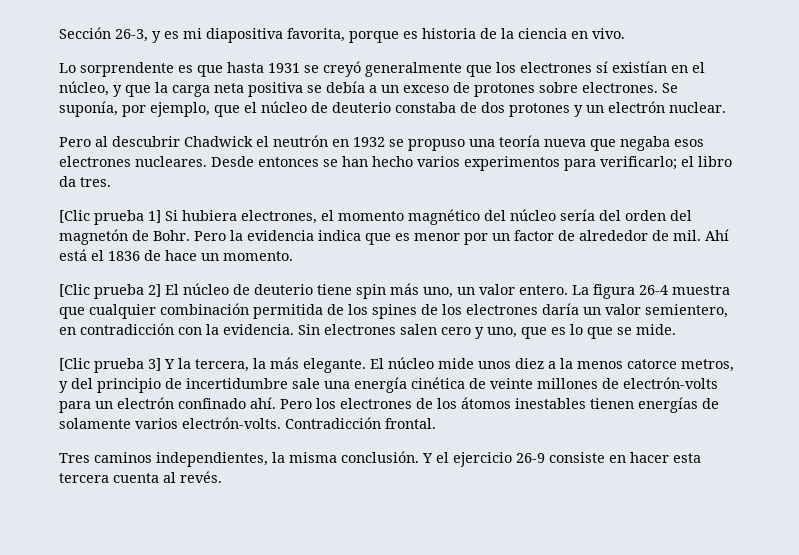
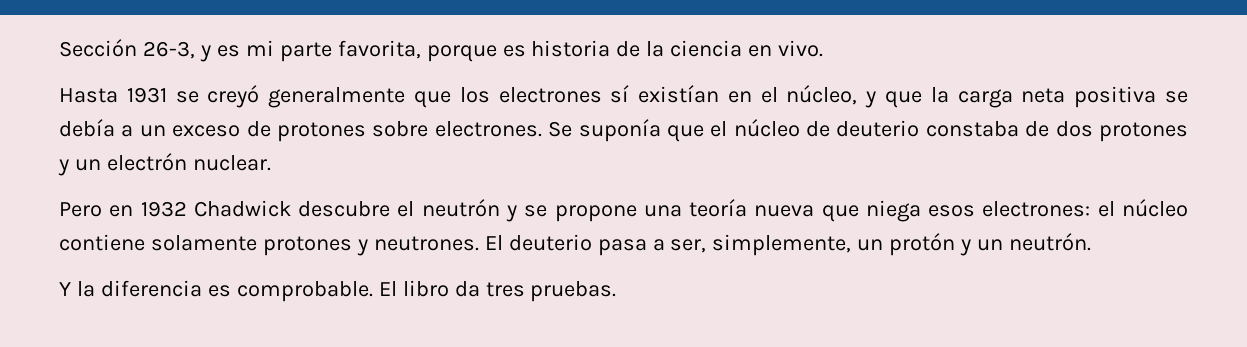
[206,28,283,43] diapositiva -> [279,42,332,62] parte
[59,62,264,77] Lo sorprendente es que hasta -> [59,88,118,103] Hasta
[59,101,210,117] suponía, por ejemplo, -> [578,119,661,142] suponía
[95,135,704,151] [59,156,732,171] [59,176,111,187] [59,209,692,225] [59,229,729,245] [59,249,293,261] [59,283,730,299] [59,303,728,319] [59,323,676,339] [59,357,734,373] [59,377,718,393] [59,397,719,413] [59,417,436,429] [59,451,701,467] [59,471,222,483] al descubrir Chadwick el neutrón en 1932 se propuso una teoría nueva que negaba esos electrones nucleares. Desde entonces se han hecho varios experimentos para verificarlo; el libro da tres. // [Clic prueba 1] Si hubiera electrones, el momento magnético del núcleo sería del orden del magnetón de Bohr. Pero la evidencia indica que es menor por un factor de alrededor de mil. Ahí está el 1836 de hace un momento. // [Clic prueba 2] El núcleo de deuterio tiene spin más uno, un valor entero. La figura 26-4 muestra que cualquier combinación permitida de los spines de los electrones daría un valor semientero, en contradicción con la evidencia. Sin electrones salen cero y uno, que es lo que se mide. // [Clic prueba 3] Y la tercera, la más elegante. El núcleo mide unos diez a la menos catorce metros, y del principio de incertidumbre sale una energía cinética de veinte millones de electrón-volts para un electrón confinado ahí. Pero los electrones de los átomos inestables tienen energías de solamente varios electrón-volts. Contradicción frontal. // Tres caminos independientes, la misma conclusión. Y el ejercicio 26-9 consiste en hacer esta tercera cuenta al revés. -> [109,199,1189,222] [59,233,1092,256] [59,280,617,302] en 1932 Chadwick descubre el neutrón y se propone una teoría nueva que niega esos electrones: el núcleo contiene solamente protones y neutrones. El deuterio pasa a ser, simplemente, un protón y un neutrón. // Y la diferencia es comprobable. El libro da tres pruebas.

